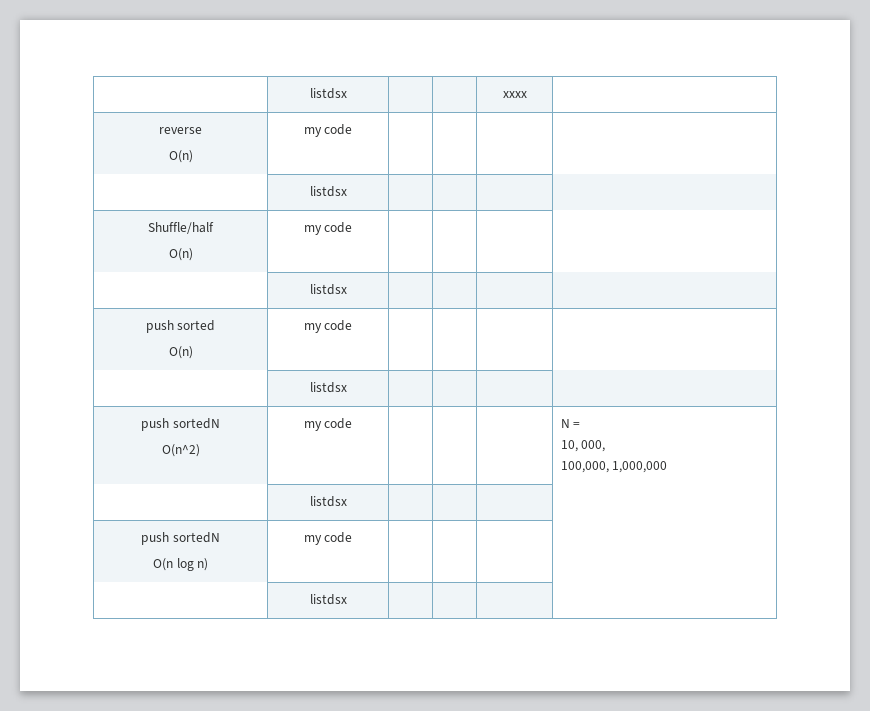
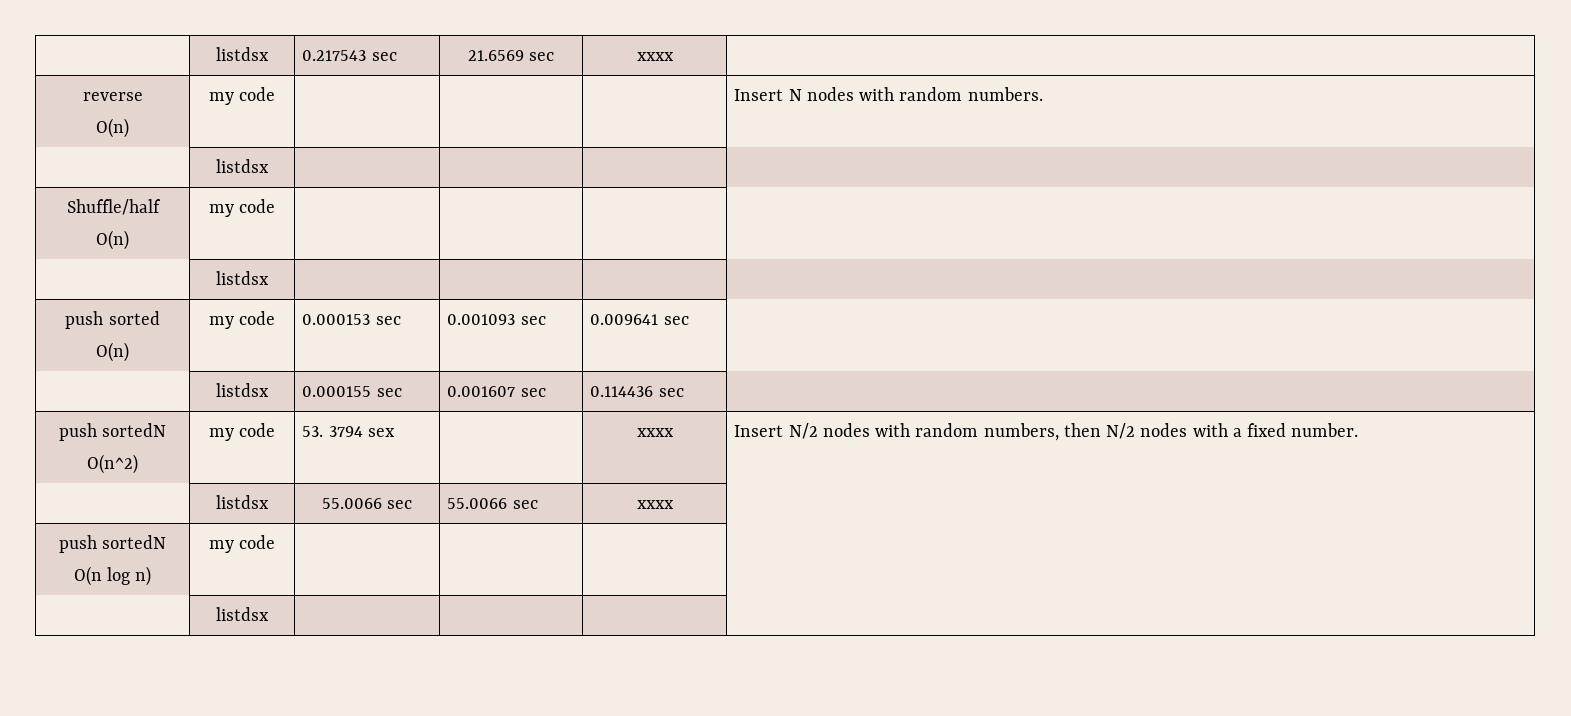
[309,88,347,99] | listdsx | | -> [216,47,269,61] [302,50,397,61] [467,50,555,61] | listdsx | 0.217543 sec | 21.6569 sec
(353, 129) none -> [734,87,1043,101] Insert N nodes with random numbers.
[309,382,347,393] | | | // | listdsx | | | -> [302,314,401,325] [447,314,546,325] [590,314,689,325] [216,383,269,397] [302,386,402,397] [447,386,546,397] [590,386,684,397] 0.000153 sec | 0.001093 sec | 0.009641 sec | // | listdsx | 0.000155 sec | 0.001607 sec | 0.114436 sec
[560,419,581,428] [560,440,606,452] [560,461,668,473] [309,496,347,507] | | | N = // 10, 000, // 100,000, 1,000,000 // | listdsx | | | -> [302,426,395,437] [636,428,674,437] [734,423,1359,441] [216,495,269,509] [321,498,413,509] [447,498,538,509] [636,500,674,509] 53. 3794 sex | | xxxx | Insert N/2 nodes with random numbers, then N/2 nodes with a fixed number. // | listdsx | 55.0066 sec | 55.0066 sec | xxxx

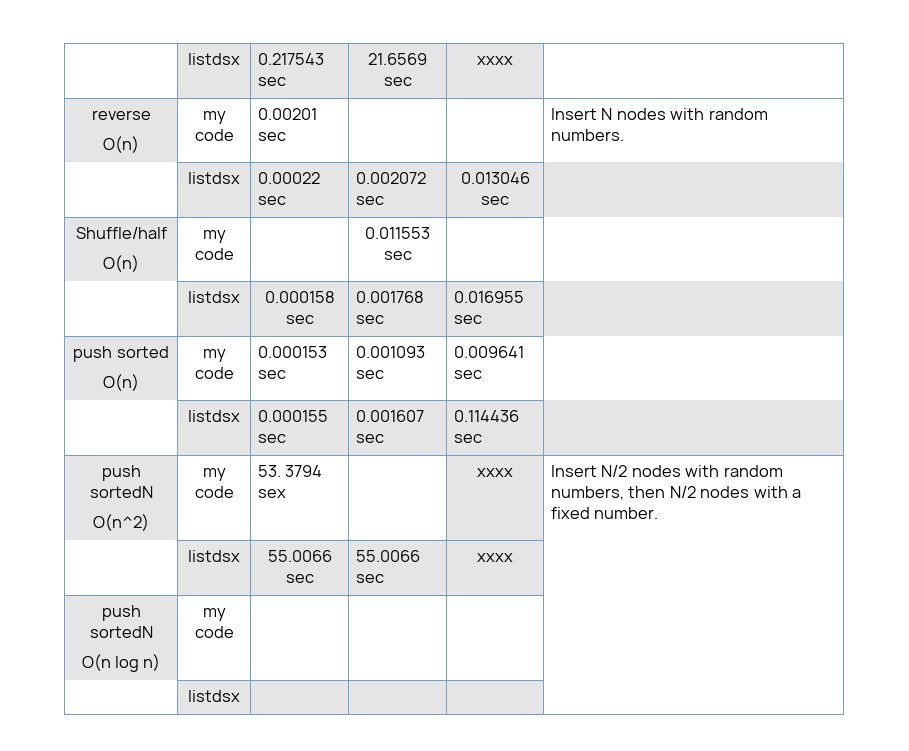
(276, 94) none -> [257,108,317,120] [257,132,286,141] 0.00201 sec
(269, 166) | | -> [257,172,320,184] [257,196,286,205] [355,172,426,184] [355,196,384,205] [460,172,530,184] [481,196,509,205] 0.00022 sec | 0.002072 sec | 0.013046 sec
[216,271,269,285] | | // | listdsx | | | -> [365,227,430,239] [383,251,412,260] [188,291,240,303] [264,291,335,303] [285,315,314,324] [355,291,424,303] [355,315,384,324] [453,291,524,303] [453,315,482,324] 0.011553 sec | | // | listdsx | 0.000158 sec | 0.001768 sec | 0.016955 sec

